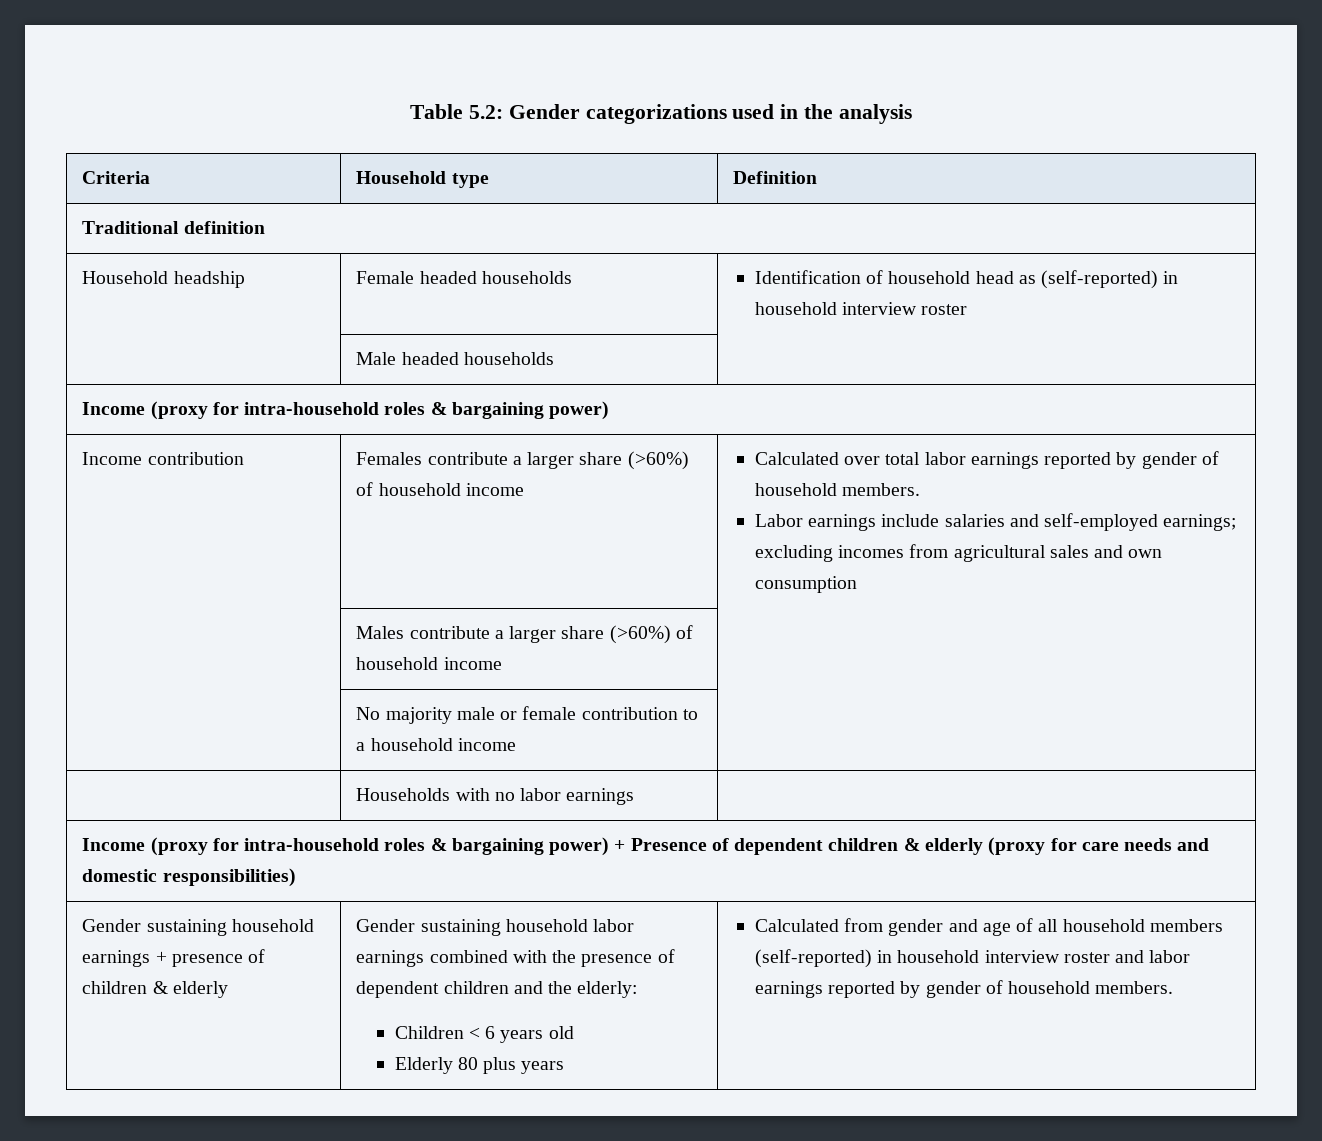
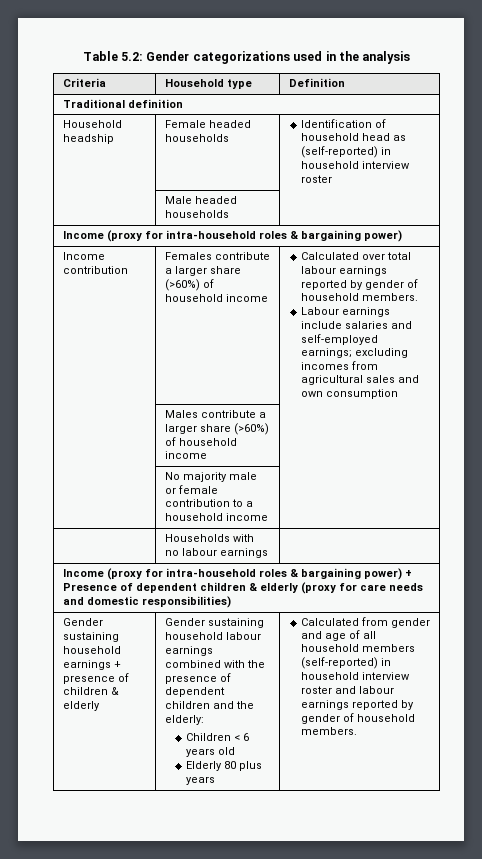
[924,452,966,465] labor -> [300,266,336,274] labour
[754,514,803,527] Labor -> [300,307,339,315] Labour
[520,788,562,801] labor -> [181,548,217,556] labour
[593,919,635,932] labor -> [225,632,261,640] labour
[1149,950,1191,963] labor -> [358,686,394,694] labour

